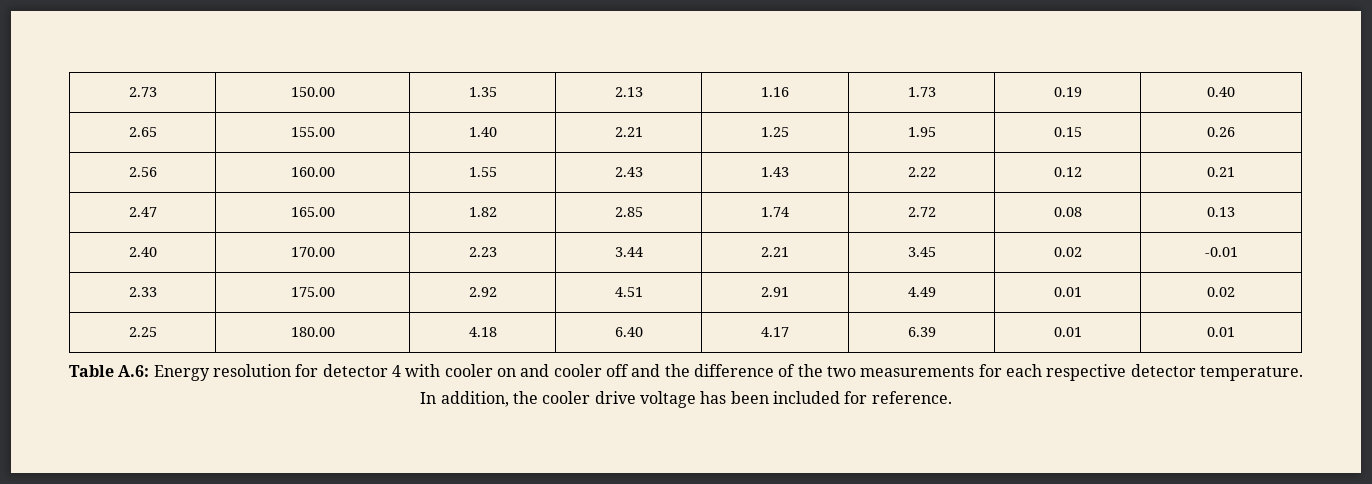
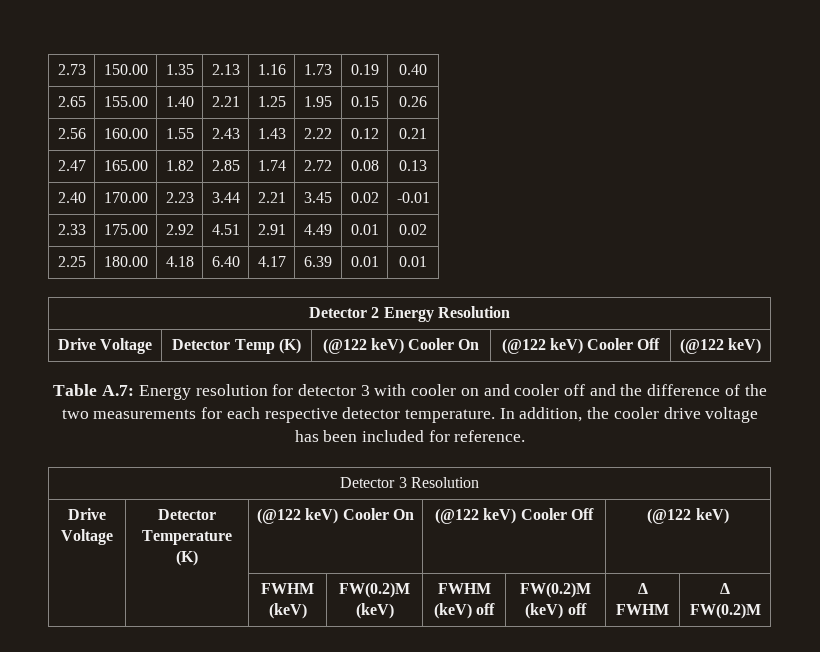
(1235, 332) none -> [309,306,510,322] [57,338,153,354] [172,338,301,354] [322,338,480,354] [501,338,661,354] [679,338,762,354] // Detector 2 Energy Resolution // Drive Voltage | Detector Temp (K) | (@122 keV) Cooler On | (@122 keV) Cooler Off | (@122 keV)
[118,365,150,377] A.6: -> [102,385,135,396] A.7:
[392,365,402,377] 4 -> [360,385,370,396] 3
(952, 397) none -> [340,477,479,488] [68,508,106,520] [61,529,113,545] [158,509,216,520] [142,530,232,545] [176,550,198,566] [257,508,414,524] [435,508,594,524] [647,508,729,524] [261,583,314,594] [268,603,307,619] [339,582,410,598] [355,603,394,619] [437,583,491,594] [433,603,496,619] [520,582,591,598] [525,603,587,619] [637,583,648,594] [616,604,669,615] [720,583,730,594] [689,603,761,619] // Detector 3 Resolution // Drive Voltage | Detector Temperature (K) | (@122 keV) Cooler On | (@122 keV) Cooler Off | (@122 keV) // | | FWHM (keV) | FW(0.2)M (keV) | FWHM (keV) off | FW(0.2)M (keV) off | Δ FWHM | Δ FW(0.2)M

